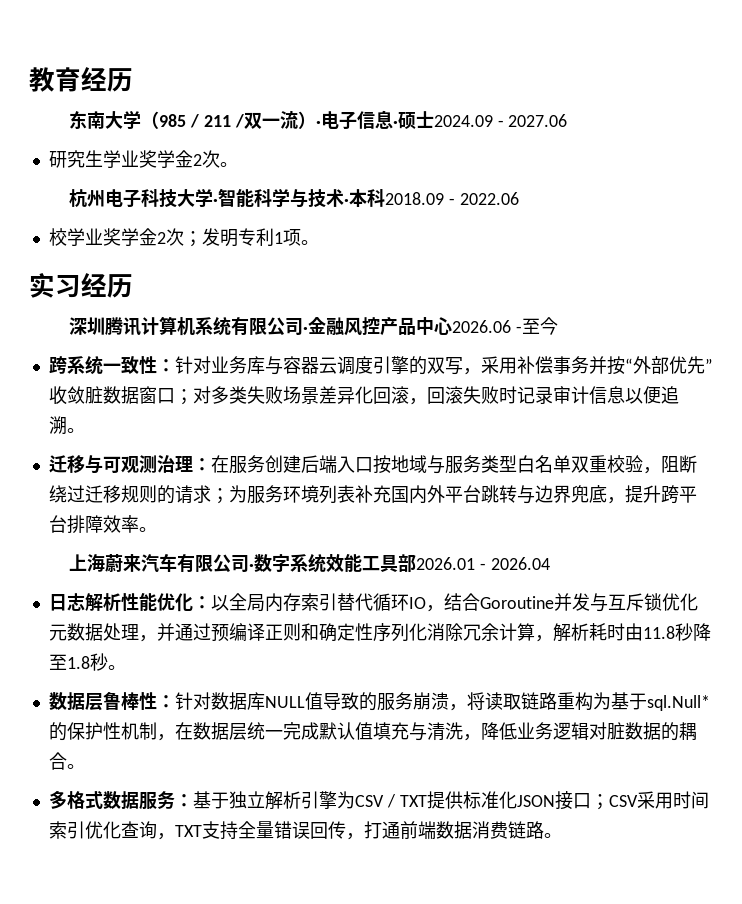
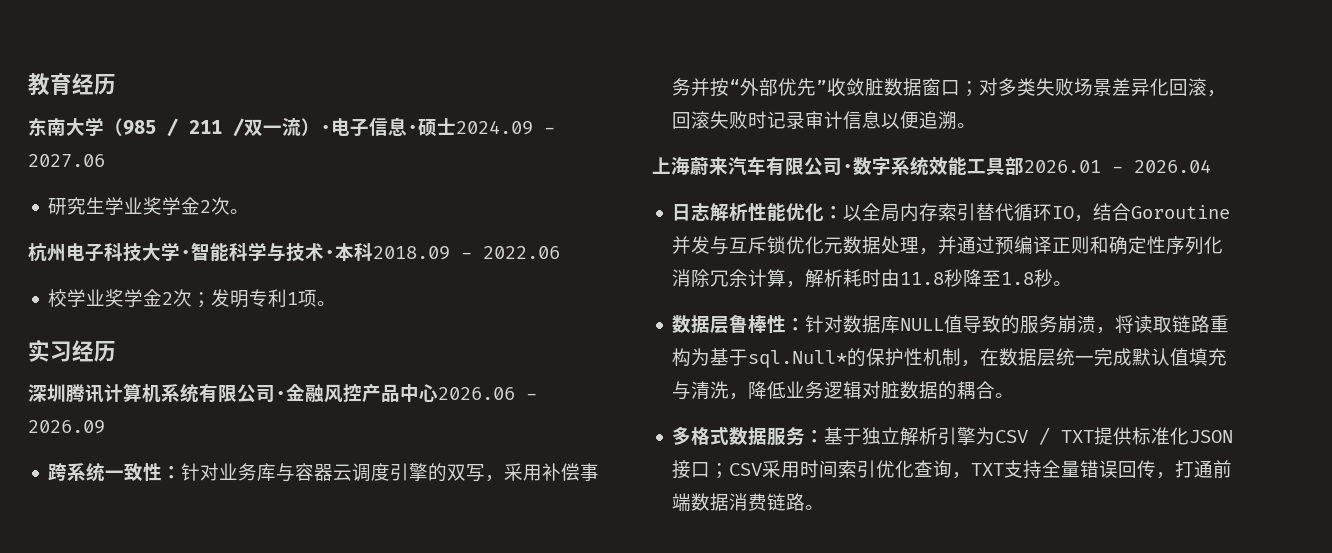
[522,317,559,335] 至今 -> [28,420,105,434] 2026.09
[48,455,697,474] [48,485,697,504] [48,515,157,534] // 迁移与可观测治理：在服务创建后端入口按地域与服务类型白名单双重校验，阻断绕过迁移规则的请求；为服务环境列表补充国内外平台跳转与边界兜底，提升跨平台排障效率。 -> (977, 125) none

